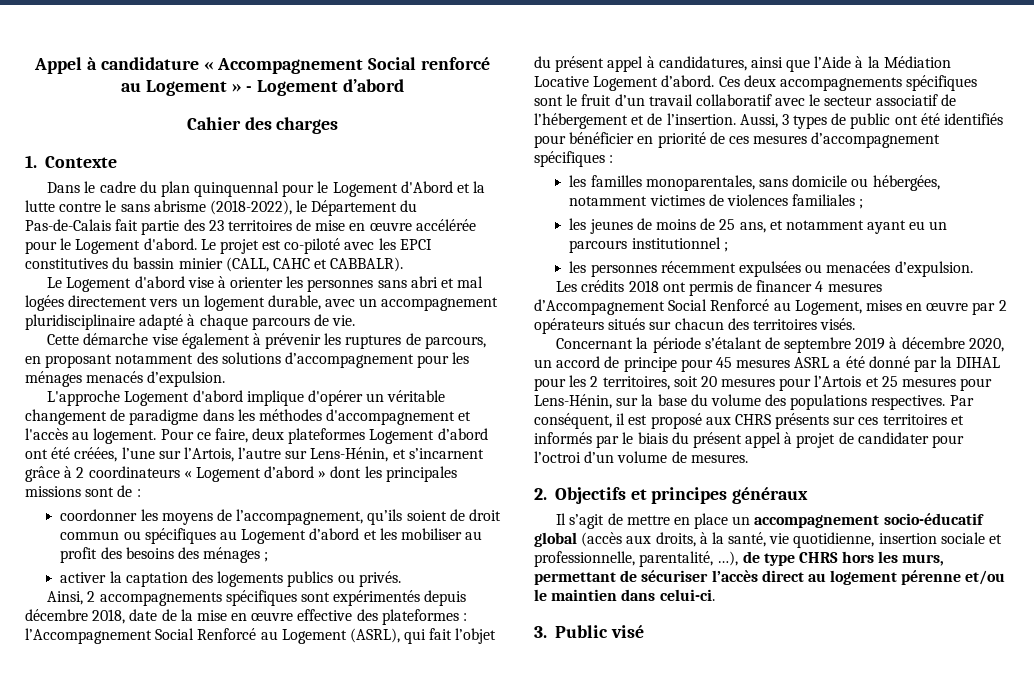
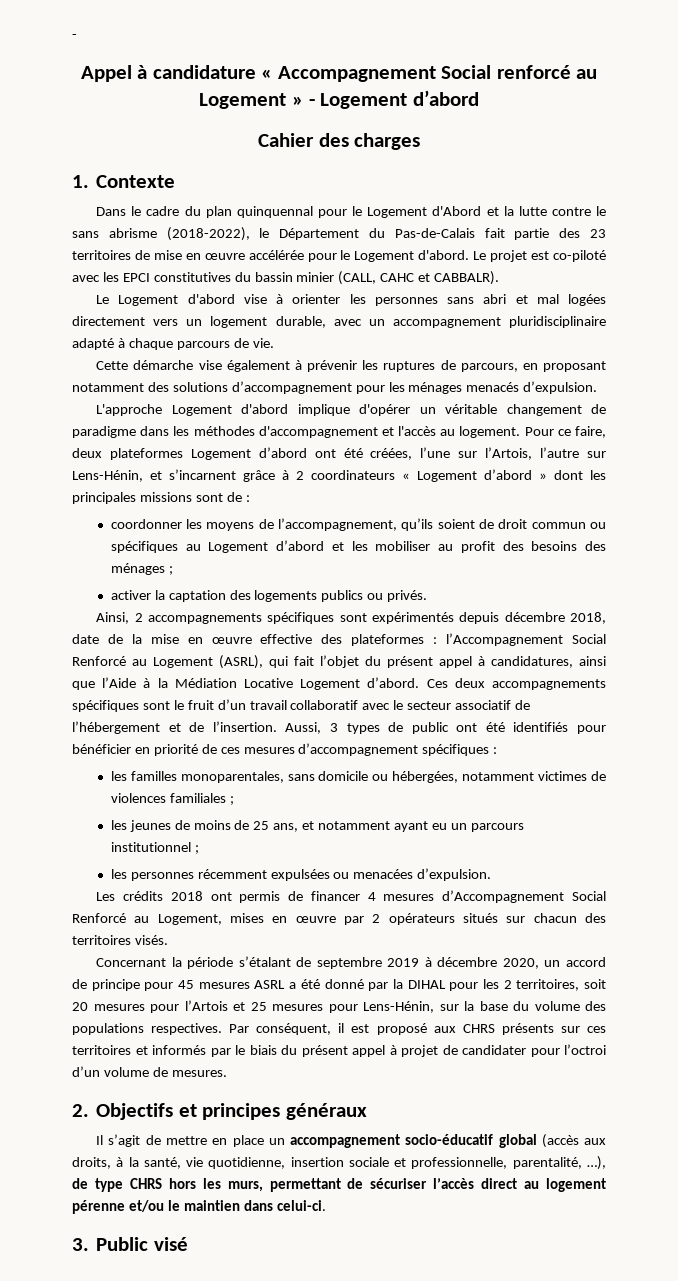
(33, 65) none -> [72,34,77,39] - //

